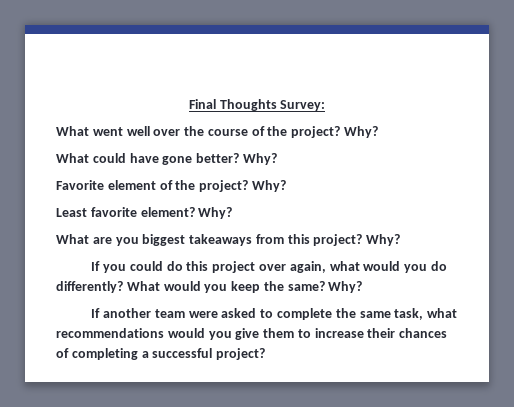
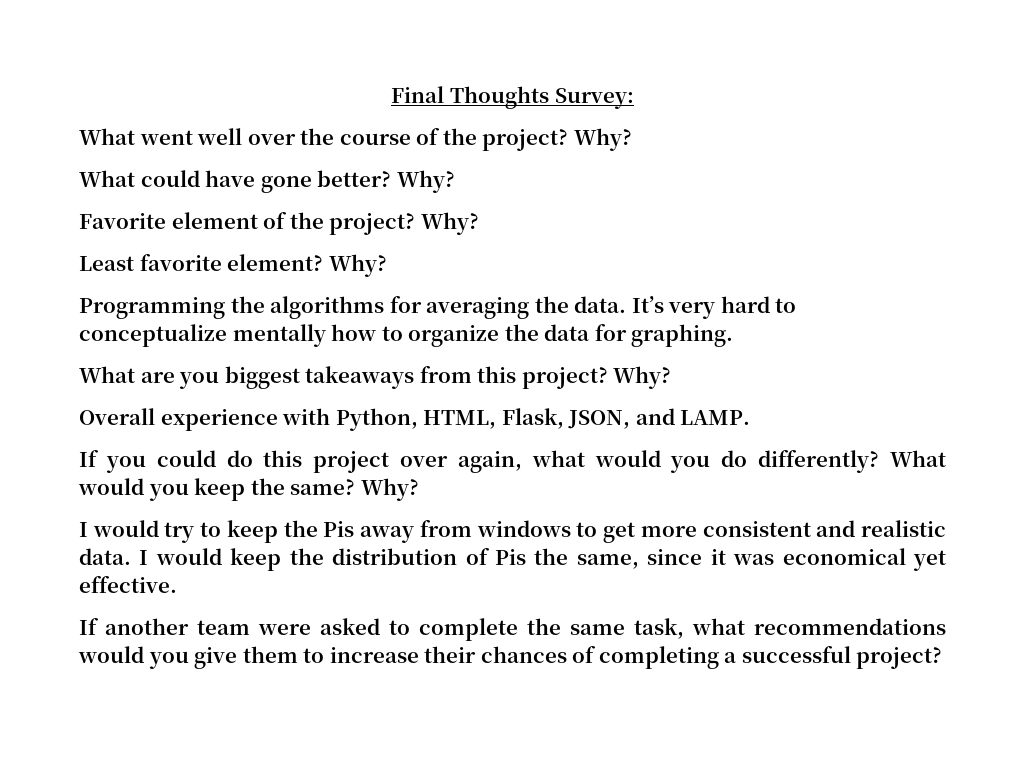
(233, 213) none -> [79,296,797,319] [79,324,734,347] // Programming the algorithms for averaging the data. It’s very hard to conceptualize mentally how to organize the data for graphing.
(401, 240) none -> [79,408,751,431] // Overall experience with Python, HTML, Flask, JSON, and LAMP.
(363, 287) none -> [79,520,947,543] [79,548,947,571] [79,576,177,593] // I would try to keep the Pis away from windows to get more consistent and realistic data. I would keep the distribution of Pis the same, since it was economical yet effective.

